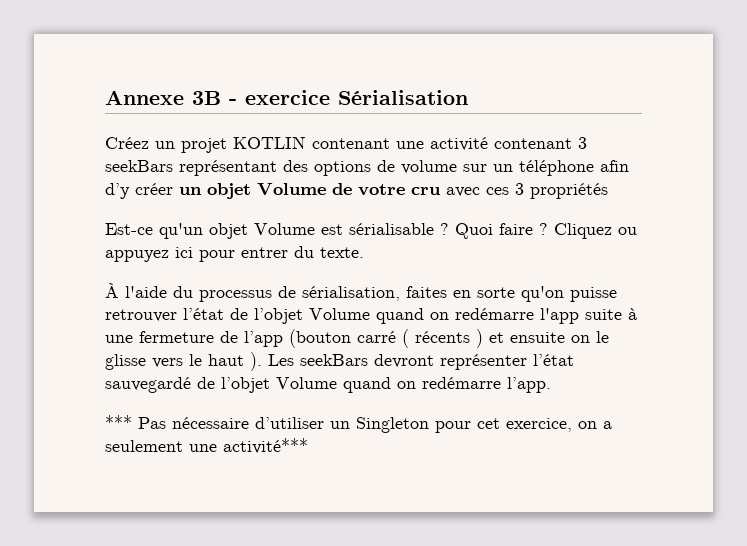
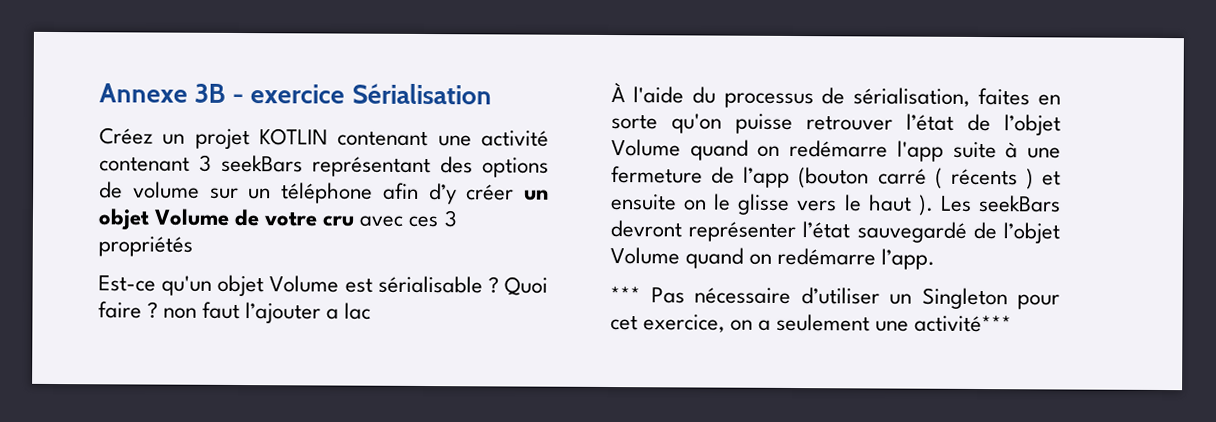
[554,223,637,239] [105,246,364,262] Cliquez ou appuyez ici pour entrer du texte. -> [163,301,372,324] non faut l’ajouter a lac

